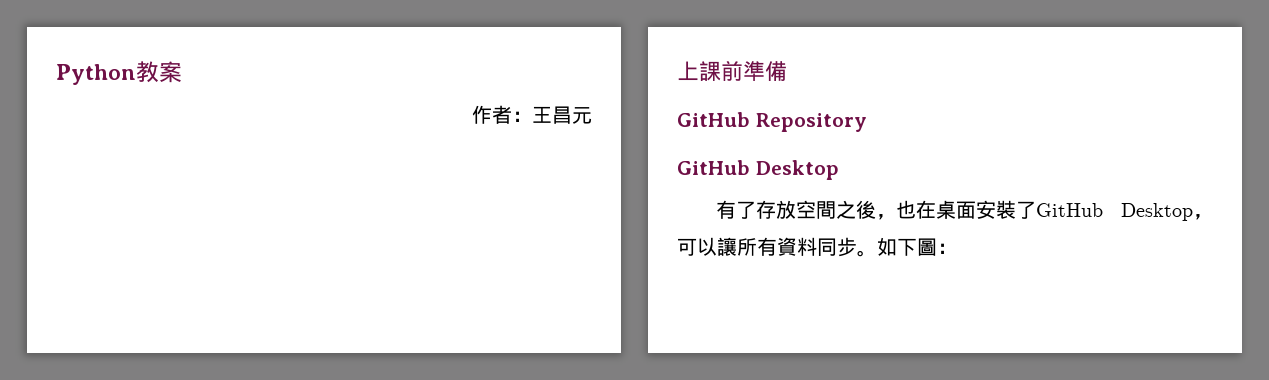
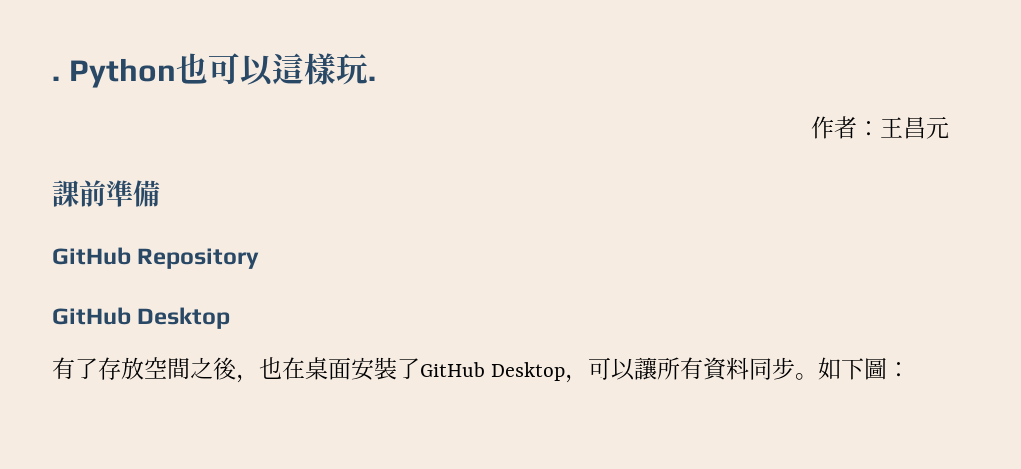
[56,61,182,85] Python教案 -> [52,53,376,88] . Python也可以這樣玩.
[677,61,699,81] 上 -> (949, 127) none

